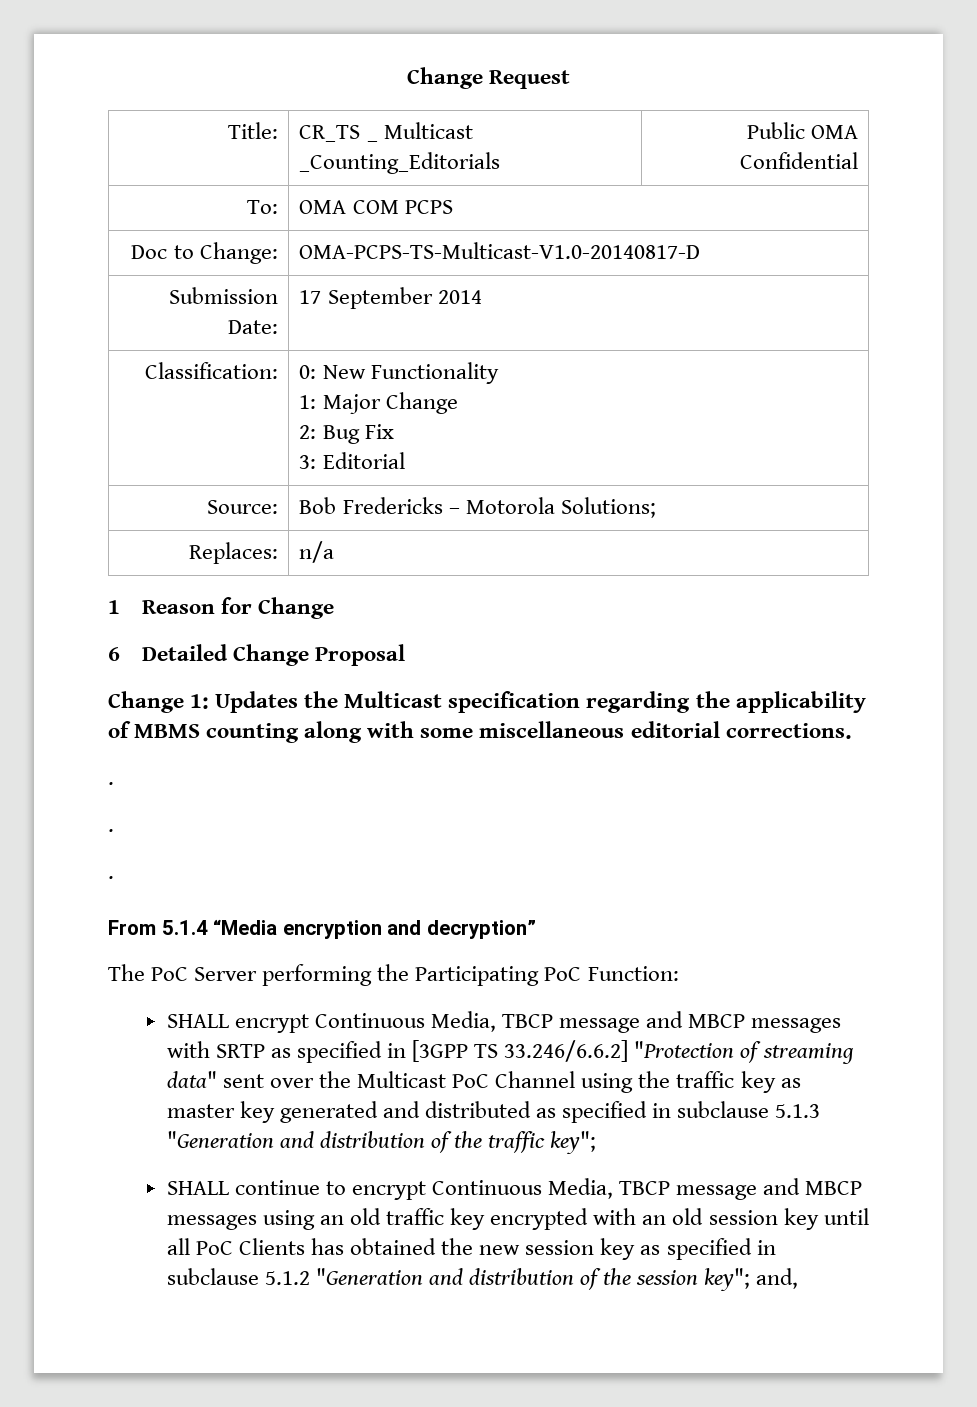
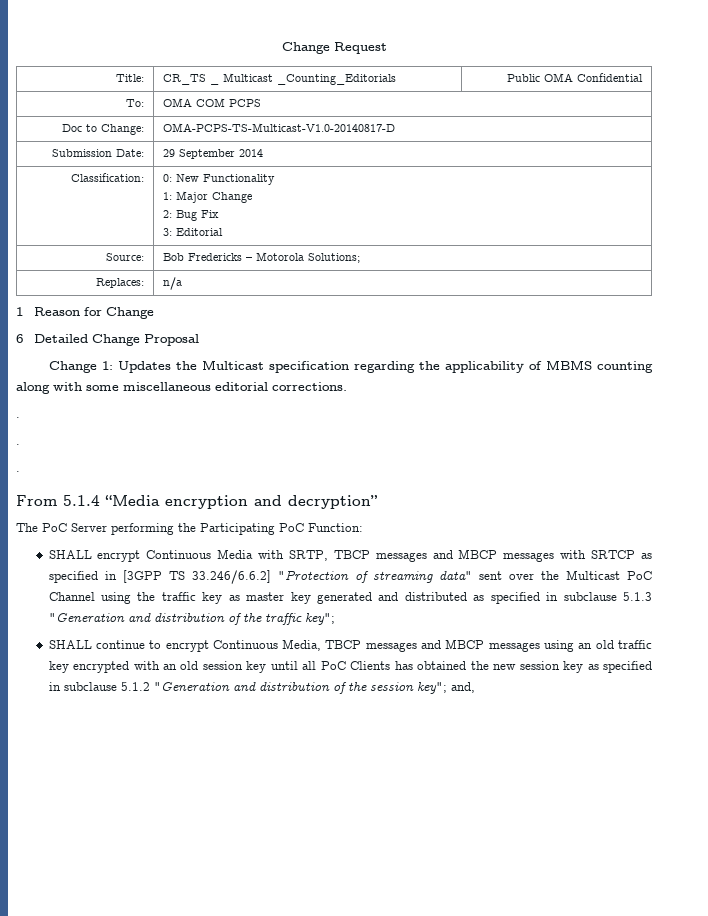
[299,290,322,304] 17 -> [162,149,175,157] 29
[431,1011,641,1033] Media, TBCP message -> [217,549,427,562] Media with SRTP, TBCP messages
[215,1044,265,1058] SRTP -> [591,550,636,559] SRTCP
[676,1185,758,1200] message -> [365,642,417,652] messages

